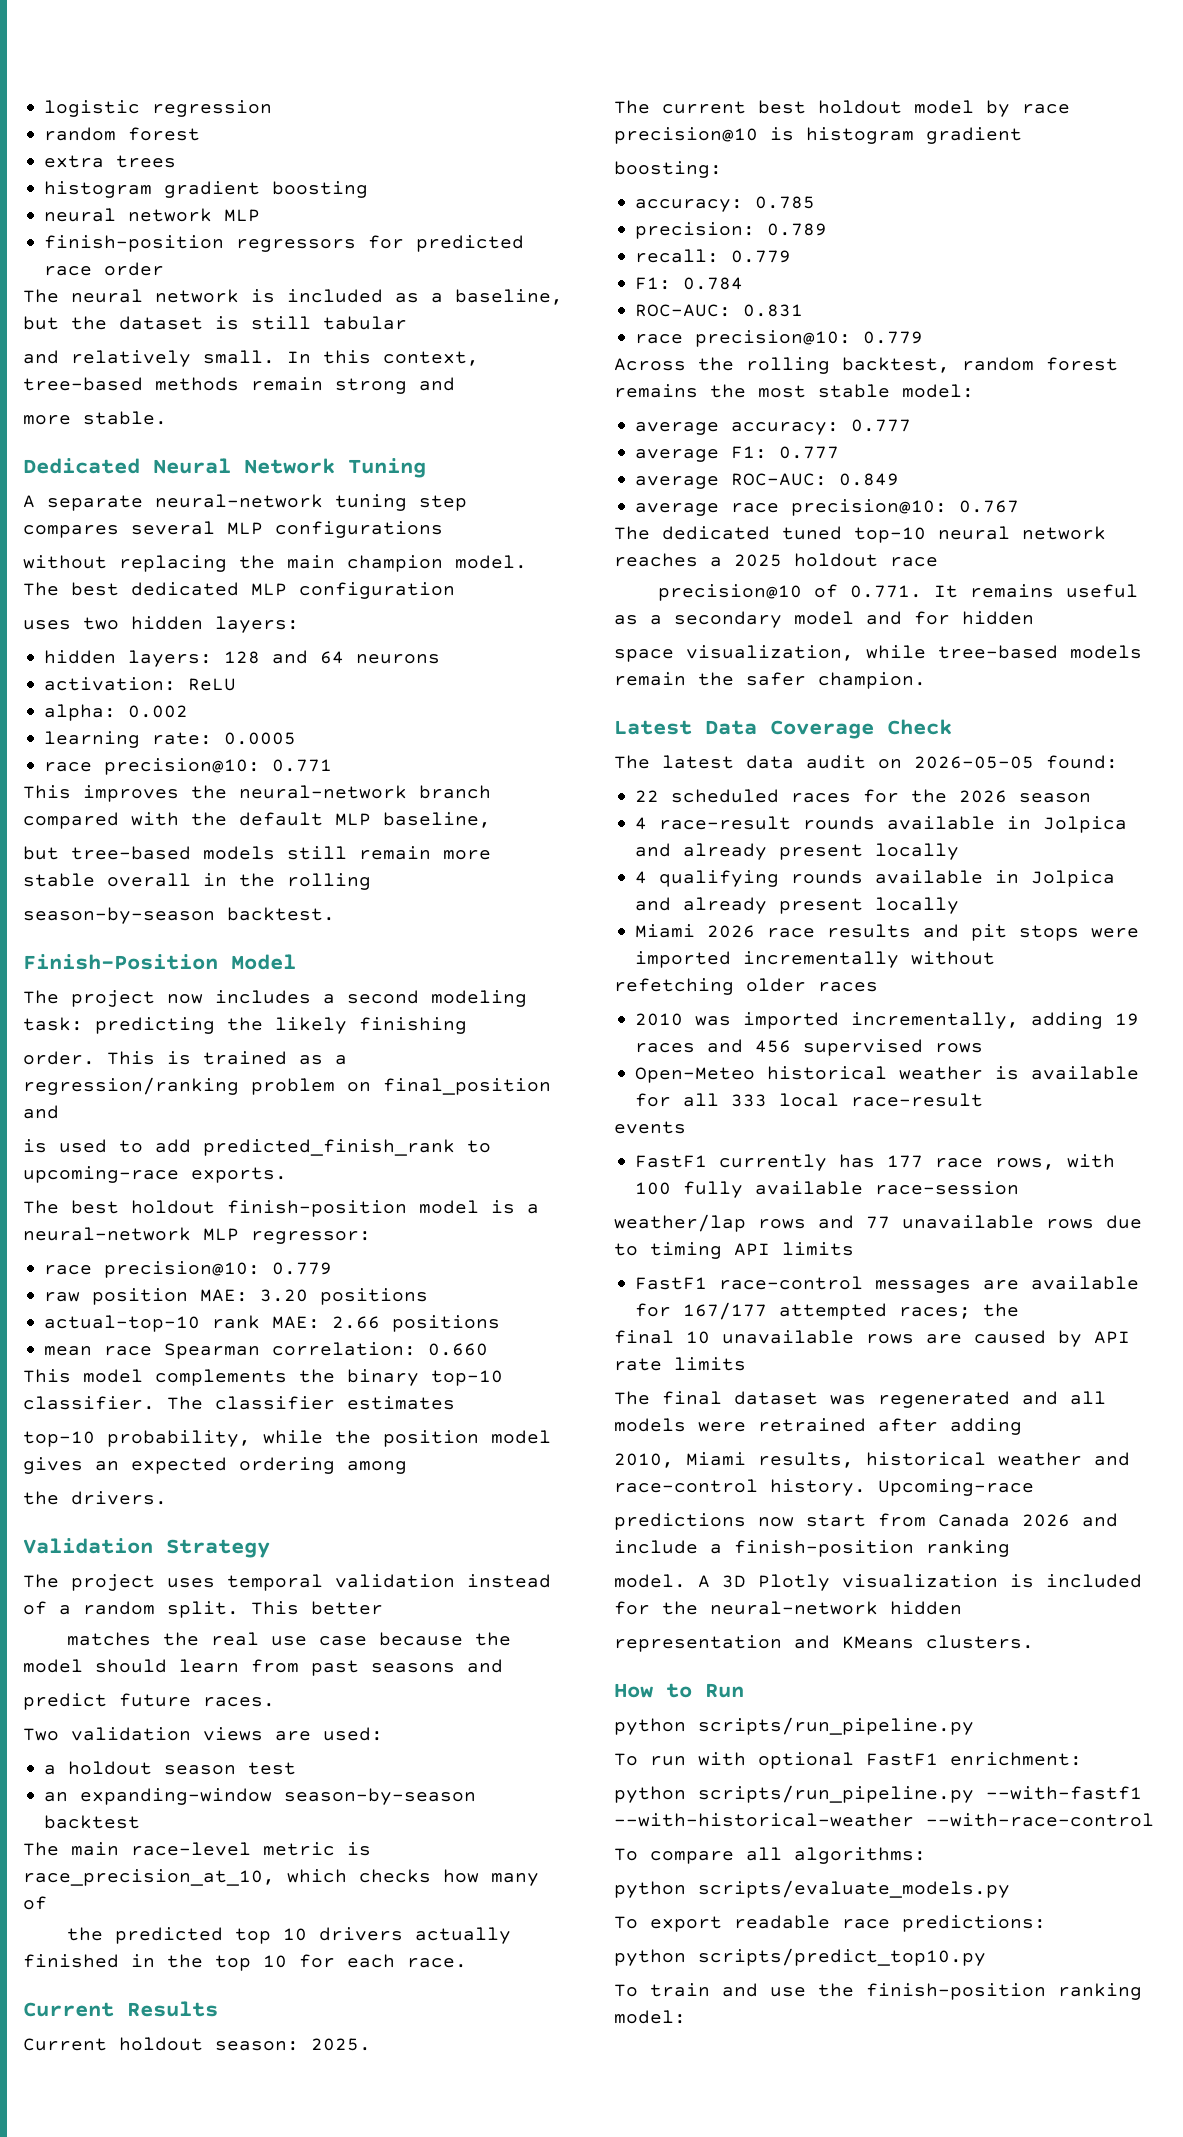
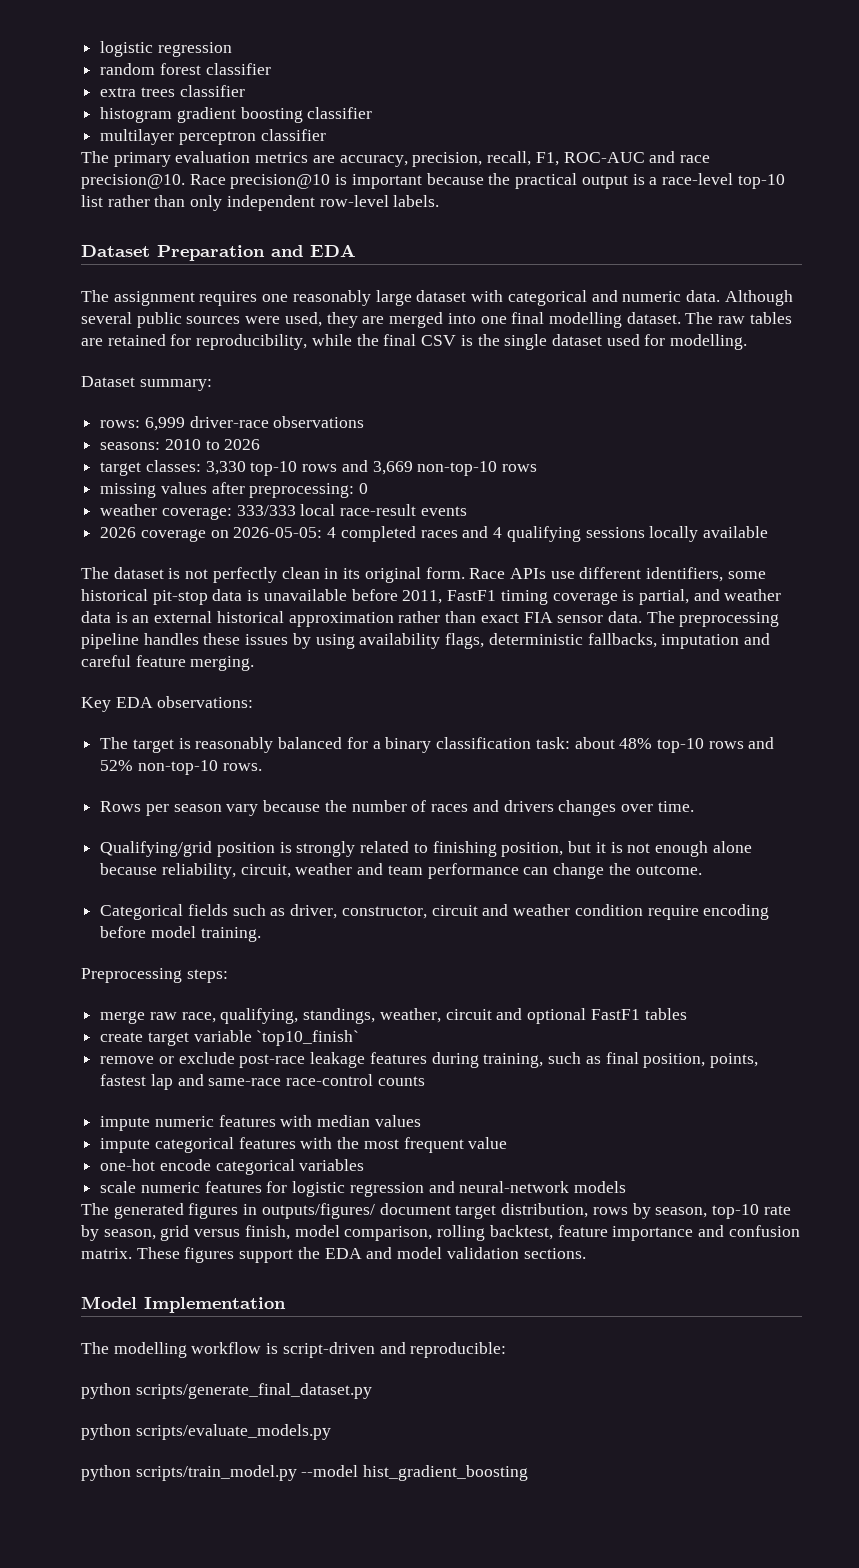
(201, 134) none -> [205,63,271,75] classifier
(177, 161) none -> [179,85,245,97] classifier
[44,208,261,222] [44,235,525,252] [44,262,165,276] [23,289,563,305] [23,316,407,330] [23,350,479,367] [23,377,455,394] [23,411,167,425] [23,458,426,478] [23,494,467,511] [23,521,443,538] [23,555,527,572] [23,582,455,599] [23,616,299,633] [44,650,441,667] [44,677,237,691] [44,704,189,721] [44,731,297,748] [44,758,333,775] [23,785,491,802] [23,812,491,829] [23,846,491,860] [23,873,371,890] [23,907,335,924] [23,954,296,970] [23,990,527,1007] [23,1017,467,1034] [23,1051,347,1065] [23,1077,551,1095] [23,1105,59,1119] [23,1139,491,1156] [23,1166,287,1183] [23,1200,539,1217] [23,1227,371,1244] [44,1261,333,1278] [44,1288,429,1305] [44,1315,501,1332] [44,1342,489,1359] [23,1369,503,1386] [23,1396,455,1410] [23,1430,551,1447] [23,1457,407,1474] [23,1491,167,1505] [23,1538,270,1558] [23,1574,551,1591] [23,1601,383,1618] [66,1632,511,1646] [23,1659,503,1676] [23,1693,275,1710] [23,1727,383,1741] [44,1761,297,1775] [44,1788,477,1805] [44,1815,141,1829] [23,1842,371,1856] [23,1869,539,1886] [23,1896,47,1910] [66,1927,511,1944] [23,1954,467,1971] [23,2001,218,2017] [23,2037,371,2051] [614,100,1070,117] [614,127,1022,144] [614,161,722,178] [635,196,816,212] [635,222,828,239] [635,249,792,263] [635,277,744,290] [635,304,804,317] [635,330,924,347] [614,357,1118,374] [614,384,974,398] [635,419,912,435] [635,446,840,462] [635,473,900,489] [635,499,1020,516] [614,526,1106,543] [614,553,938,567] [657,584,1138,601] [614,611,1034,628] [614,645,1142,662] [614,672,926,689] [614,719,952,739] [614,755,1118,769] [635,789,1092,803] [635,816,1128,833] [635,843,960,860] [635,870,1116,887] [635,897,960,914] [635,924,1140,941] [635,951,996,968] [614,978,878,995] [635,1012,1140,1029] [635,1039,984,1056] [635,1066,1140,1083] [635,1093,984,1107] [614,1121,686,1134] [635,1154,1116,1171] [635,1181,1020,1198] [614,1214,1142,1232] [614,1242,854,1259] [635,1276,1140,1293] [635,1302,1020,1320] [614,1330,1130,1347] [614,1357,746,1371] [614,1391,1106,1408] [614,1418,1022,1435] [614,1452,1130,1468] [614,1479,1034,1496] [614,1513,1118,1530] [614,1540,1010,1557] [614,1574,1142,1591] [614,1601,962,1615] [614,1635,1034,1652] [614,1683,744,1698] [614,1717,974,1735] [614,1752,1082,1769] [614,1785,1142,1803] [614,1813,1154,1827] [614,1847,926,1864] [614,1880,1010,1898] [614,1915,1046,1932] [614,1948,986,1966] [614,1983,1142,2000] [614,2010,686,2024] // neural network MLP // finish-position regressors for predicted race order // The neural network is included as a baseline, but the dataset is still tabular // and relatively small. In this context, tree-based methods remain strong and // more stable. // Dedicated Neural Network Tuning // A separate neural-network tuning step compares several MLP configurations // without replacing the main champion model. The best dedicated MLP configuration // uses two hidden layers: // hidden layers: 128 and 64 neurons // activation: ReLU // alpha: 0.002 // learning rate: 0.0005 // race precision@10: 0.771 // This improves the neural-network branch compared with the default MLP baseline, // but tree-based models still remain more stable overall in the rolling // season-by-season backtest. // Finish-Position Model // The project now includes a second modeling task: predicting the likely finishing // order. This is trained as a regression/ranking problem on final_position and // is used to add predicted_finish_rank to upcoming-race exports. // The best holdout finish-position model is a neural-network MLP regressor: // race precision@10: 0.779 // raw position MAE: 3.20 positions // actual-top-10 rank MAE: 2.66 positions // mean race Spearman correlation: 0.660 // This model complements the binary top-10 classifier. The classifier estimates // top-10 probability, while the position model gives an expected ordering among // the drivers. // Validation Strategy // The project uses temporal validation instead of a random split. This better // matches the real use case because the model should learn from past seasons and // predict future races. // Two validation views are used: // a holdout season test // an expanding-window season-by-season backtest // The main race-level metric is race_precision_at_10, which checks how many of // the predicted top 10 drivers actually finished in the top 10 for each race. // Current Results // Current holdout season: 2025. // The current best holdout model by race precision@10 is histogram gradient // boosting: // accuracy: 0.785 // precision: 0.789 // recall: 0.779 // F1: 0.784 // ROC-AUC: 0.831 // race precision@10: 0.779 // Across the rolling backtest, random forest remains the most stable model: // average accuracy: 0.777 // average F1: 0.777 // average ROC-AUC: 0.849 // average race precision@10: 0.767 // The dedicated tuned top-10 neural network reaches a 2025 holdout race // precision@10 of 0.771. It remains useful as a secondary model and for hidden // space visualization, while tree-based models remain the safer champion. // Latest Data Coverage Check // The latest data audit on 2026-05-05 found: // 22 scheduled races for the 2026 season // 4 race-result rounds available in Jolpica and already present locally // 4 qualifying rounds available in Jolpica and already present locally // Miami 2026 race results and pit stops were imported incrementally without // refetching older races // 2010 was imported incrementally, adding 19 races and 456 supervised rows // Open-Meteo historical weather is available for all 333 local race-result // events // FastF1 currently has 177 race rows, with 100 fully available race-session // weather/lap rows and 77 unavailable rows due to timing API limits // FastF1 race-control messages are available for 167/177 attempted races; the // final 10 unavailable rows are caused by API rate limits // The final dataset was regenerated and all models were retrained after adding // 2010, Miami results, historical weather and race-control history. Upcoming-race // predictions now start from Canada 2026 and include a finish-position ranking // model. A 3D Plotly visualization is included for the neural-network hidden // representation and KMeans clusters. // How to Run // python scripts/run_pipeline.py // To run with optional FastF1 enrichment: // python scripts/run_pipeline.py --with-fastf1 --with-historical-weather --with-race-control // To compare all algorithms: // python scripts/evaluate_models.py // To export readable race predictions: // python scripts/predict_top10.py // To train and use the finish-position ranking model: -> [307,107,373,119] [100,129,326,145] [81,151,710,167] [81,173,785,189] [81,195,440,211] [81,244,356,261] [81,290,793,306] [81,312,792,328] [81,334,748,350] [81,376,212,391] [100,416,365,431] [100,439,261,450] [100,460,538,476] [100,482,369,498] [100,504,467,520] [100,526,768,542] [81,567,766,583] [81,589,782,605] [81,611,780,627] [81,633,770,649] [81,655,255,671] [81,696,254,712] [100,737,775,753] [100,760,262,775] [100,800,694,816] [100,841,752,857] [100,863,702,879] [100,904,770,920] [100,926,261,942] [81,968,228,983] [100,1008,687,1024] [100,1030,360,1046] [100,1052,758,1068] [100,1074,425,1090] [100,1115,421,1131] [100,1137,508,1153] [100,1159,365,1175] [100,1181,627,1197] [81,1203,791,1219] [81,1225,800,1241] [81,1247,586,1263] [81,1296,286,1313] [81,1342,507,1358] [81,1383,372,1399] [81,1424,331,1440] [81,1465,529,1481] classifier // multilayer perceptron classifier // The primary evaluation metrics are accuracy, precision, recall, F1, ROC-AUC and race precision@10. Race precision@10 is important because the practical output is a race-level top-10 list rather than only independent row-level labels. // Dataset Preparation and EDA // The assignment requires one reasonably large dataset with categorical and numeric data. Although several public sources were used, they are merged into one final modelling dataset. The raw tables are retained for reproducibility, while the final CSV is the single dataset used for modelling. // Dataset summary: // rows: 6,999 driver-race observations // seasons: 2010 to 2026 // target classes: 3,330 top-10 rows and 3,669 non-top-10 rows // missing values after preprocessing: 0 // weather coverage: 333/333 local race-result events // 2026 coverage on 2026-05-05: 4 completed races and 4 qualifying sessions locally available // The dataset is not perfectly clean in its original form. Race APIs use different identifiers, some historical pit-stop data is unavailable before 2011, FastF1 timing coverage is partial, and weather data is an external historical approximation rather than exact FIA sensor data. The preprocessing pipeline handles these issues by using availability flags, deterministic fallbacks, imputation and careful feature merging. // Key EDA observations: // The target is reasonably balanced for a binary classification task: about 48% top-10 rows and 52% non-top-10 rows. // Rows per season vary because the number of races and drivers changes over time. // Qualifying/grid position is strongly related to finishing position, but it is not enough alone because reliability, circuit, weather and team performance can change the outcome. // Categorical fields such as driver, constructor, circuit and weather condition require encoding before model training. // Preprocessing steps: // merge raw race, qualifying, standings, weather, circuit and optional FastF1 tables // create target variable `top10_finish` // remove or exclude post-race leakage features during training, such as final position, points, fastest lap and same-race race-control counts // impute numeric features with median values // impute categorical features with the most frequent value // one-hot encode categorical variables // scale numeric features for logistic regression and neural-network models // The generated figures in outputs/figures/ document target distribution, rows by season, top-10 rate by season, grid versus finish, model comparison, rolling backtest, feature importance and confusion matrix. These figures support the EDA and model validation sections. // Model Implementation // The modelling workflow is script-driven and reproducible: // python scripts/generate_final_dataset.py // python scripts/evaluate_models.py // python scripts/train_model.py --model hist_gradient_boosting

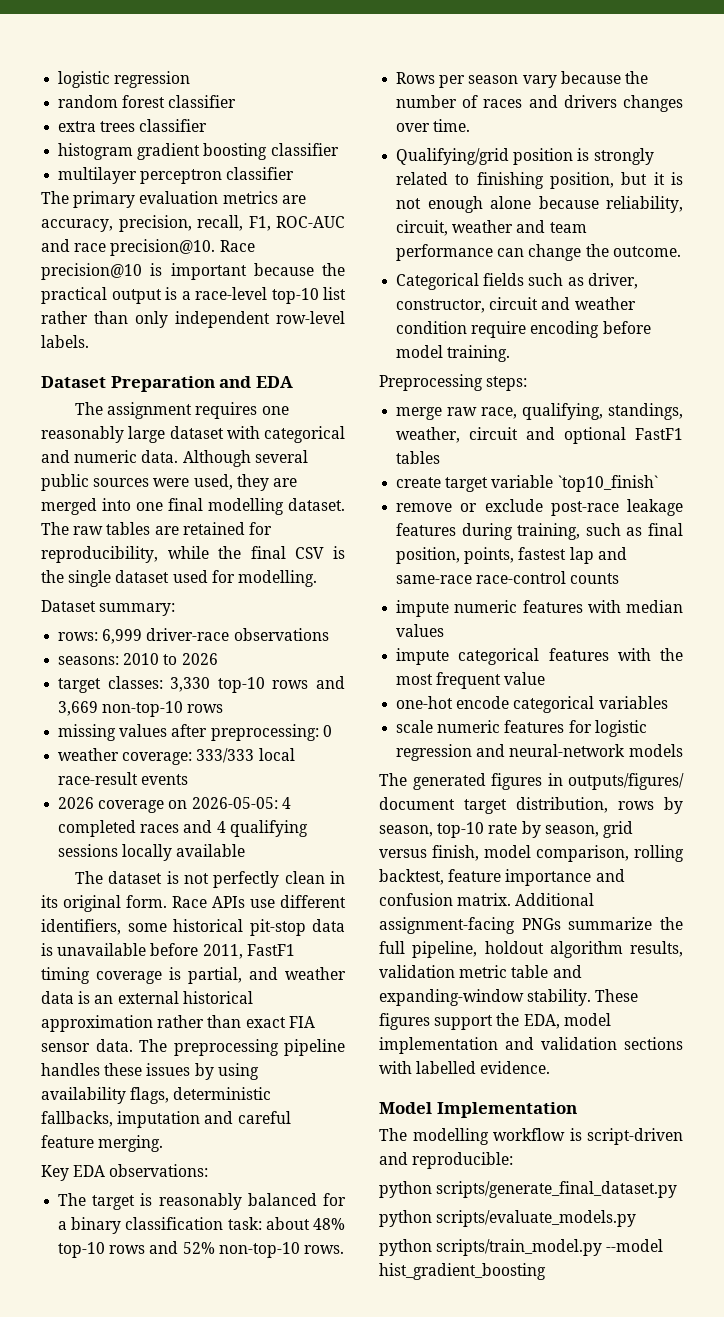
[136,1247,586,1263] These figures support the EDA and model validation sections. -> [515,893,595,906] [379,917,683,934] [379,941,683,958] [379,965,582,978] [379,989,639,1006] [379,1013,611,1030] [379,1037,683,1054] [379,1061,551,1074] Additional assignment-facing PNGs summarize the full pipeline, holdout algorithm results, validation metric table and expanding-window stability. These figures support the EDA, model implementation and validation sections with labelled evidence.

